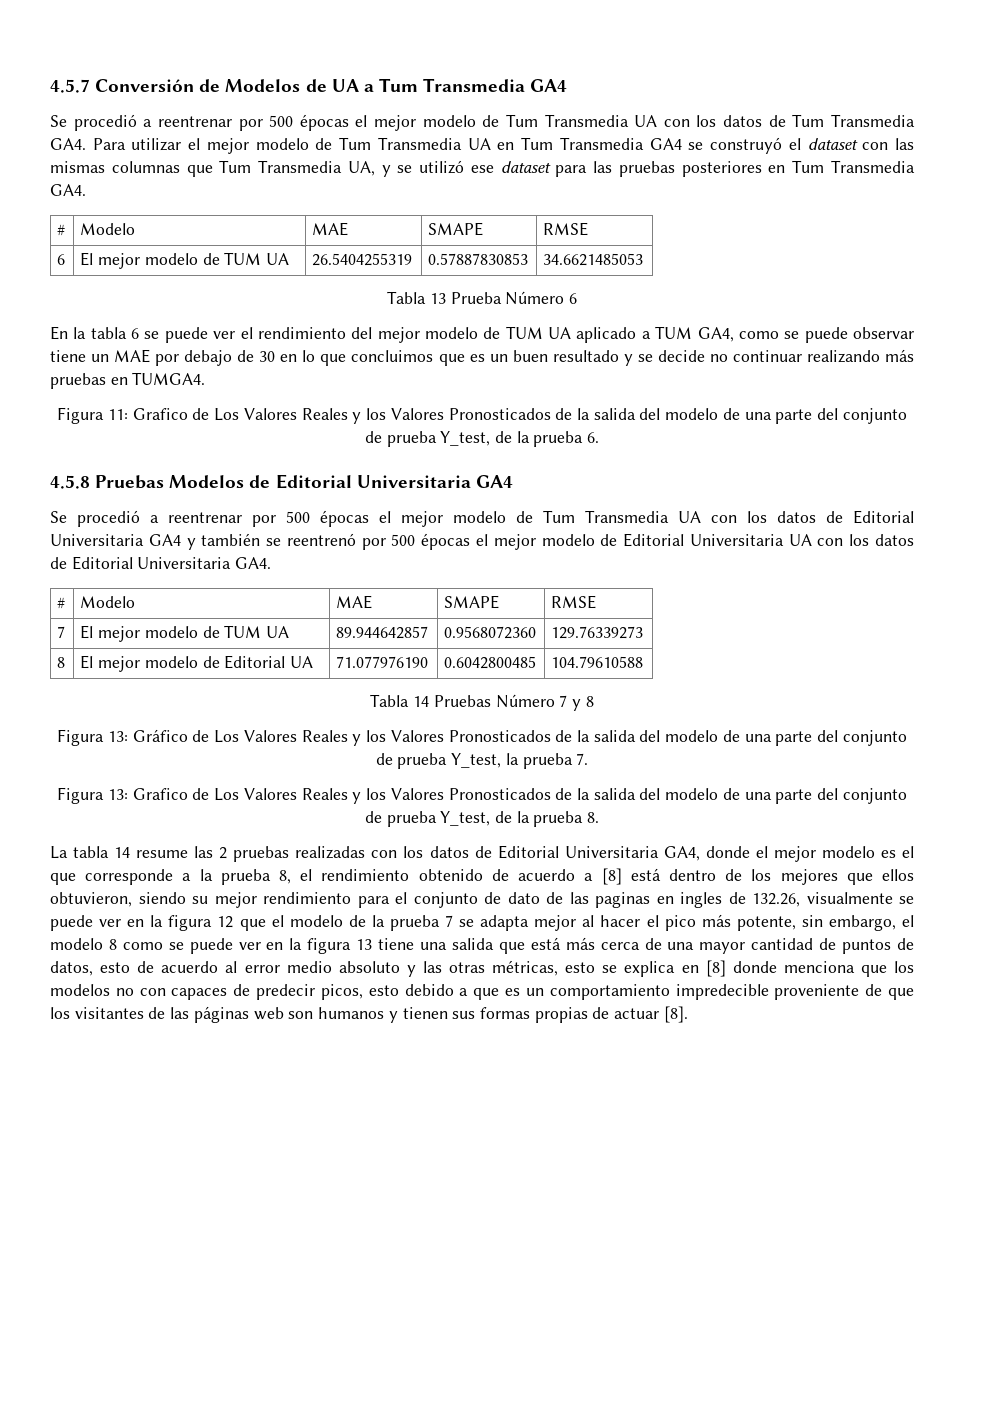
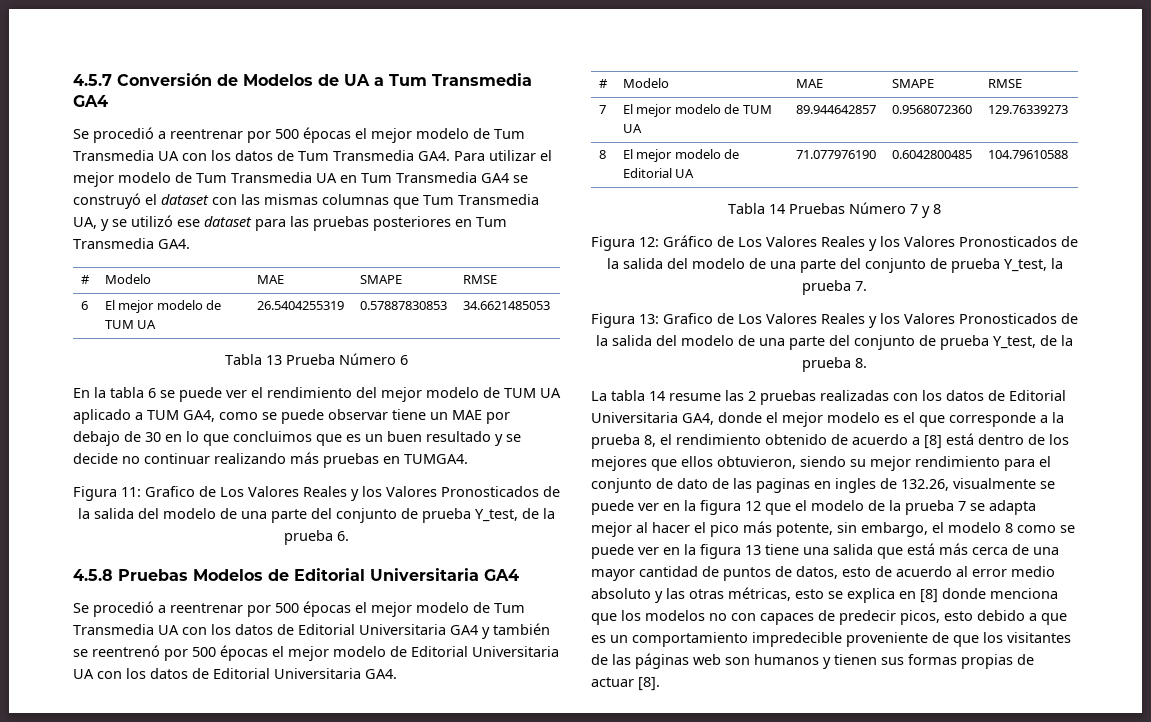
[107,731,128,742] 13: -> [639,237,659,247] 12:

